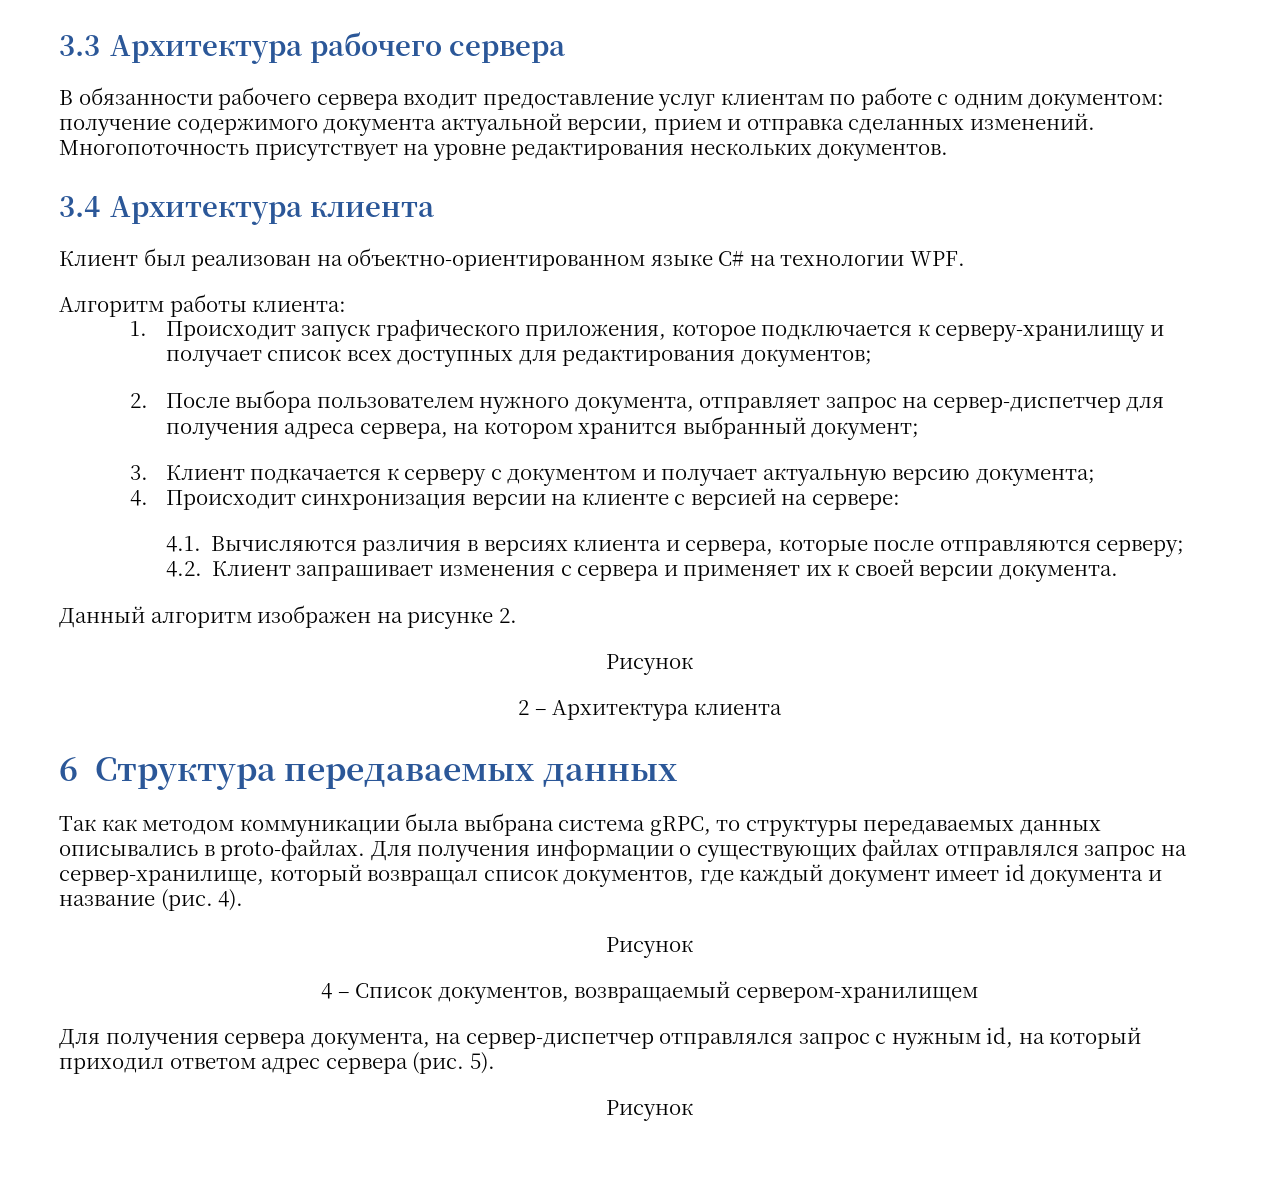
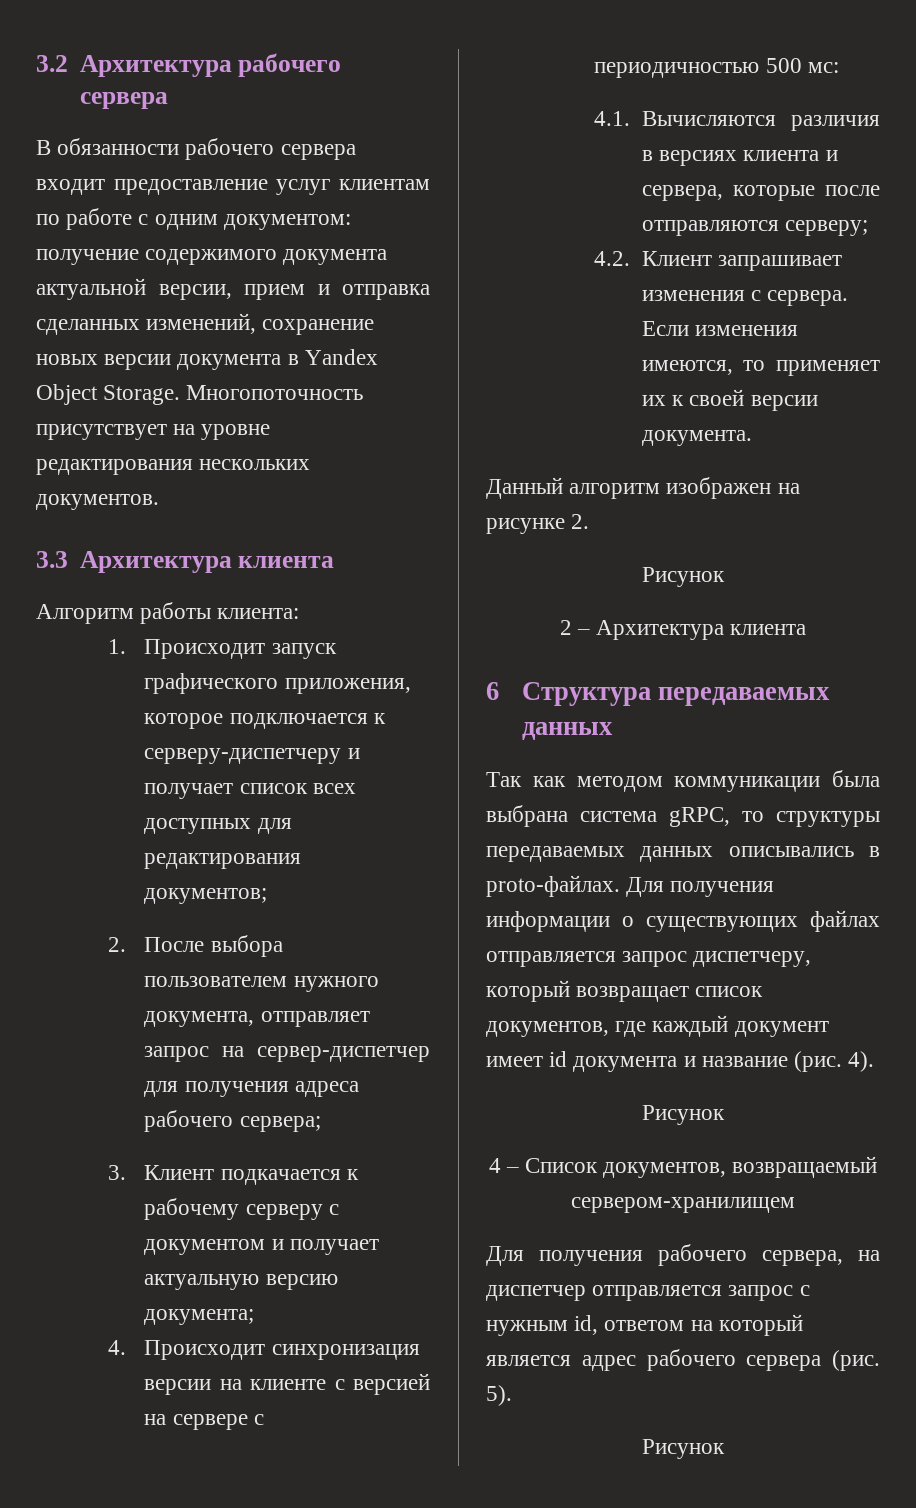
[59,35,100,56] 3.3 -> [36,55,68,72] 3.2
[969,113,1095,130] изменений. -> [146,313,375,335] [36,349,378,370] [36,384,181,405] изменений, сохранение новых версии документа в Yandex Object Storage.
[59,196,434,225] [59,248,965,271] 3.4 Архитектура клиента // Клиент был реализован на объектно-ориентированном языке C# на технологии WPF. -> [36,551,335,573] 3.3 Архитектура клиента
[935,325,1146,342] серверу-хранилищу -> [144,748,342,764] серверу-диспетчеру
[359,416,920,440] сервера, на котором хранится выбранный документ; -> [144,1110,321,1132] рабочего сервера;
(399, 474) none -> [144,1198,240,1220] рабочему
[811,494,900,510] сервере: -> [172,1414,264,1430] [594,58,839,78] сервере с периодичностью 500 мс:
[577,565,678,581] сервера и -> [767,290,849,306] [641,321,799,336] [641,360,766,375] сервера. Если изменения имеются, то
[944,845,1187,861] [59,864,479,886] отправлялся запрос на сервер-хранилище, который возвращал -> [486,951,812,967] [486,980,690,1002] отправляется запрос диспетчеру, который возвращает
[224,1032,794,1050] сервера документа, на сервер-диспетчер отправлялся -> [658,1244,880,1266] [486,1285,723,1301] рабочего сервера, на диспетчер отправляется
(1014, 1037) none -> [604,1320,685,1331] ответом
[59,1058,321,1074] приходил ответом адрес -> [486,1349,736,1371] является адрес рабочего

